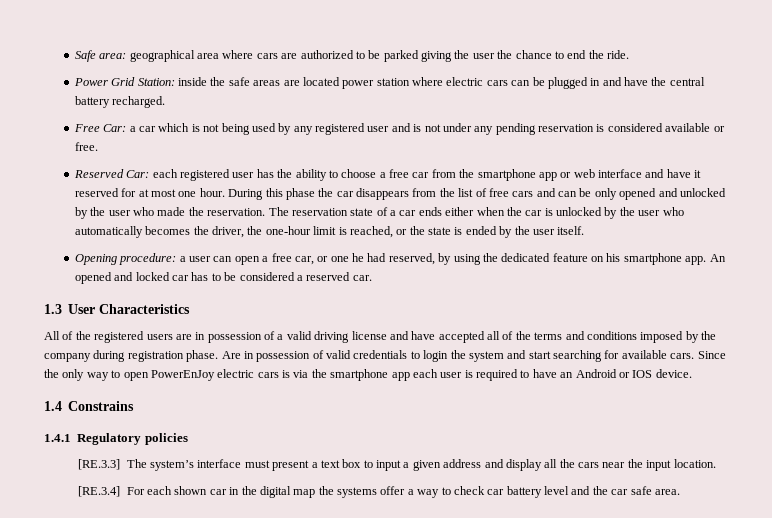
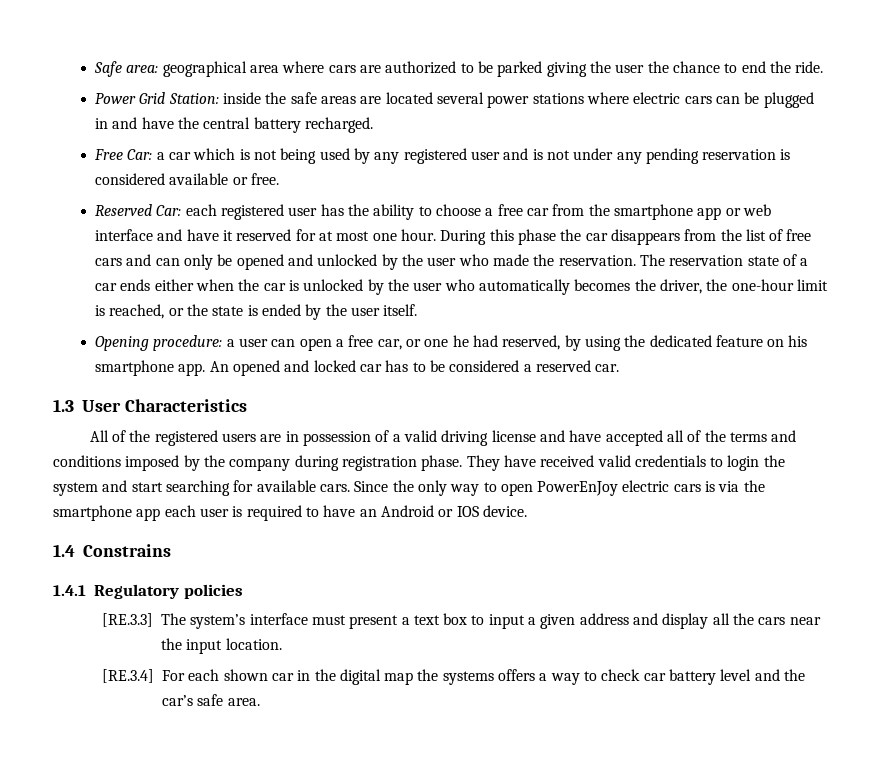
[342,78,410,89] power station -> [436,92,584,108] several power stations
[579,188,617,200] be only -> [184,254,233,270] only be
[221,350,324,362] Are in possession of -> [466,455,595,471] They have received
[380,486,406,495] offer -> [498,669,536,681] offers
[611,489,629,495] car -> [161,695,193,706] car’s

